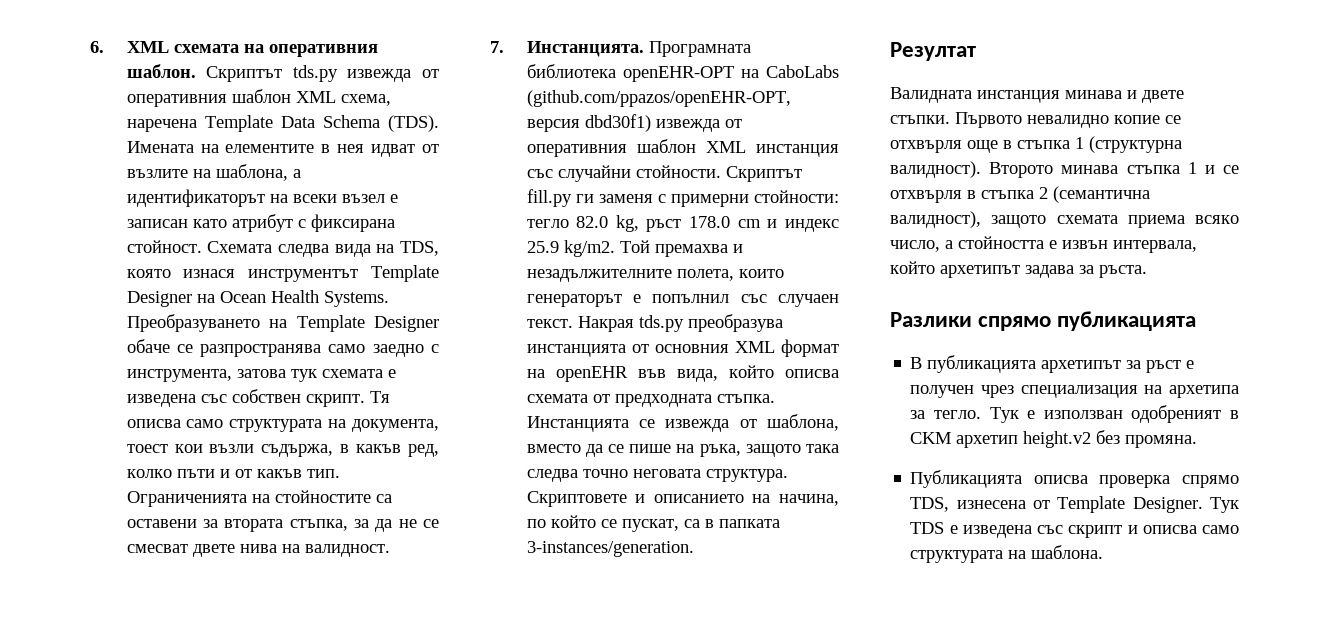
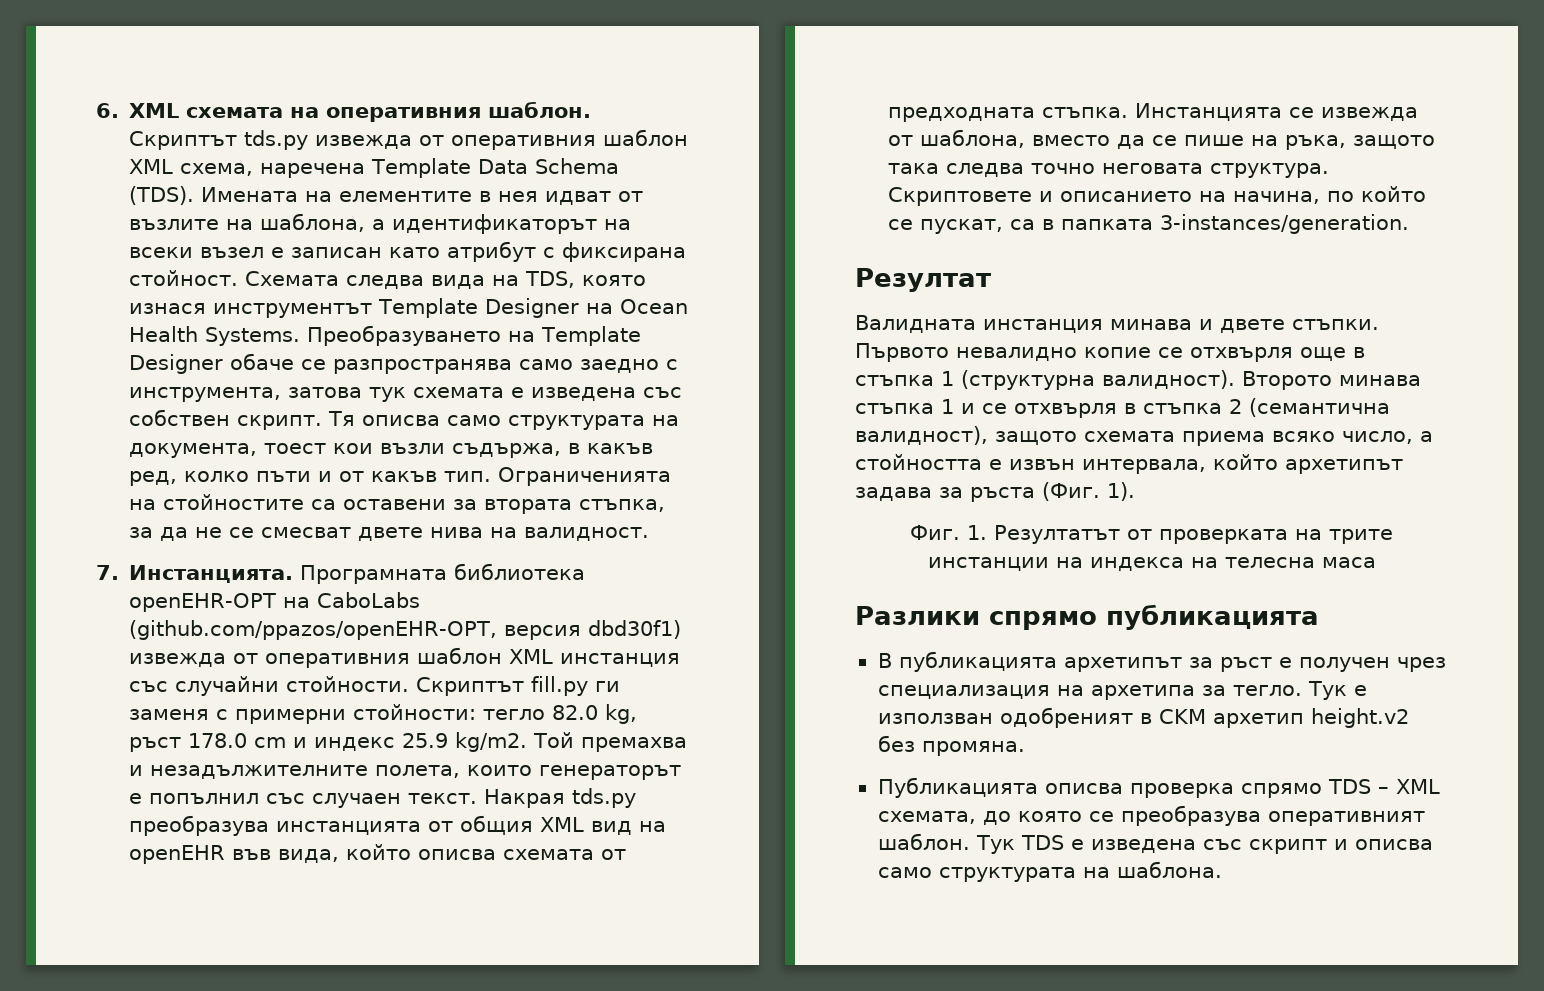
[654,339,839,357] основния XML формат -> [460,815,633,835] общия XML вид
[1099,265,1147,278] ръста. -> [970,482,1135,502] [910,525,1393,544] [927,557,1376,571] ръста (Фиг. 1). // Фиг. 1. Резултатът от проверката на трите инстанции на индекса на телесна маса
[910,496,1203,513] TDS, изнесена от Template Designer. -> [1327,779,1440,794] [877,805,1425,826] [877,833,970,850] TDS – XML схемата, до която се преобразува оперативният шаблон.

